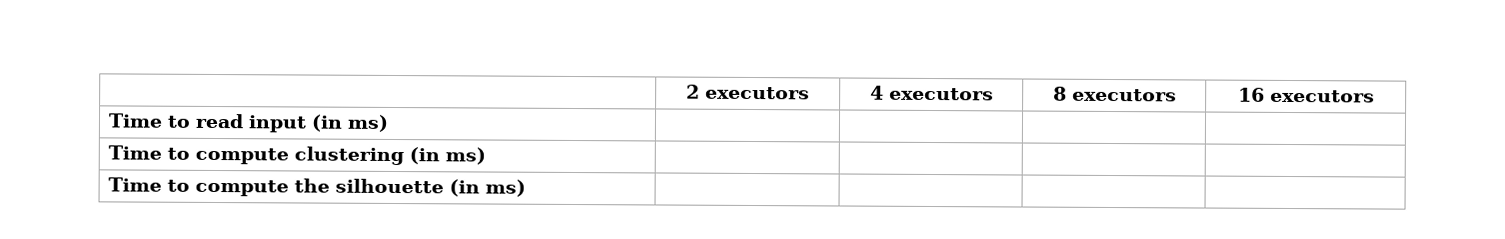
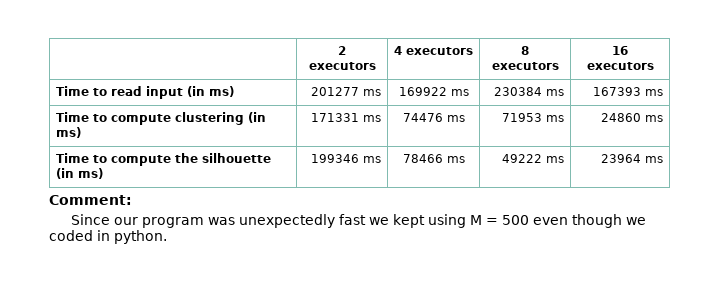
(390, 123) | | | -> [311,87,382,96] [398,87,469,96] [494,87,565,96] [593,87,664,96] 201277 ms | 169922 ms | 230384 ms | 167393 ms
(487, 156) | | | -> [311,113,382,122] [402,113,465,122] [502,113,565,122] [601,113,664,122] 171331 ms | 74476 ms | 71953 ms | 24860 ms
(527, 188) | | | -> [311,154,382,163] [402,154,465,163] [502,154,565,163] [601,154,664,163] [49,195,132,205] [71,214,647,228] [49,230,167,244] 199346 ms | 78466 ms | 49222 ms | 23964 ms // Comment: // Since our program was unexpectedly fast we kept using M = 500 even though we coded in python.

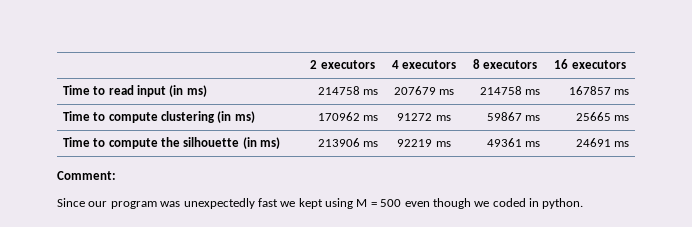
[311,87,382,96] [398,87,469,96] [494,87,565,96] [593,87,642,96] 201277 ms | 169922 ms | 230384 ms | 167393 -> [317,86,379,95] [393,86,455,95] [479,86,541,95] [568,86,611,95] 214758 ms | 207679 ms | 214758 ms | 167857
[311,113,382,122] [402,113,465,122] [502,113,565,122] [601,113,642,122] 171331 ms | 74476 ms | 71953 ms | 24860 -> [317,112,379,121] [397,113,451,121] [486,112,541,121] [575,112,611,121] 170962 ms | 91272 ms | 59867 ms | 25665
[311,154,382,163] [402,154,465,163] [502,154,565,163] [601,154,642,163] 199346 ms | 78466 ms | 49222 ms | 23964 -> [317,138,379,147] [397,139,451,147] [486,138,541,147] [575,138,611,147] 213906 ms | 92219 ms | 49361 ms | 24691

